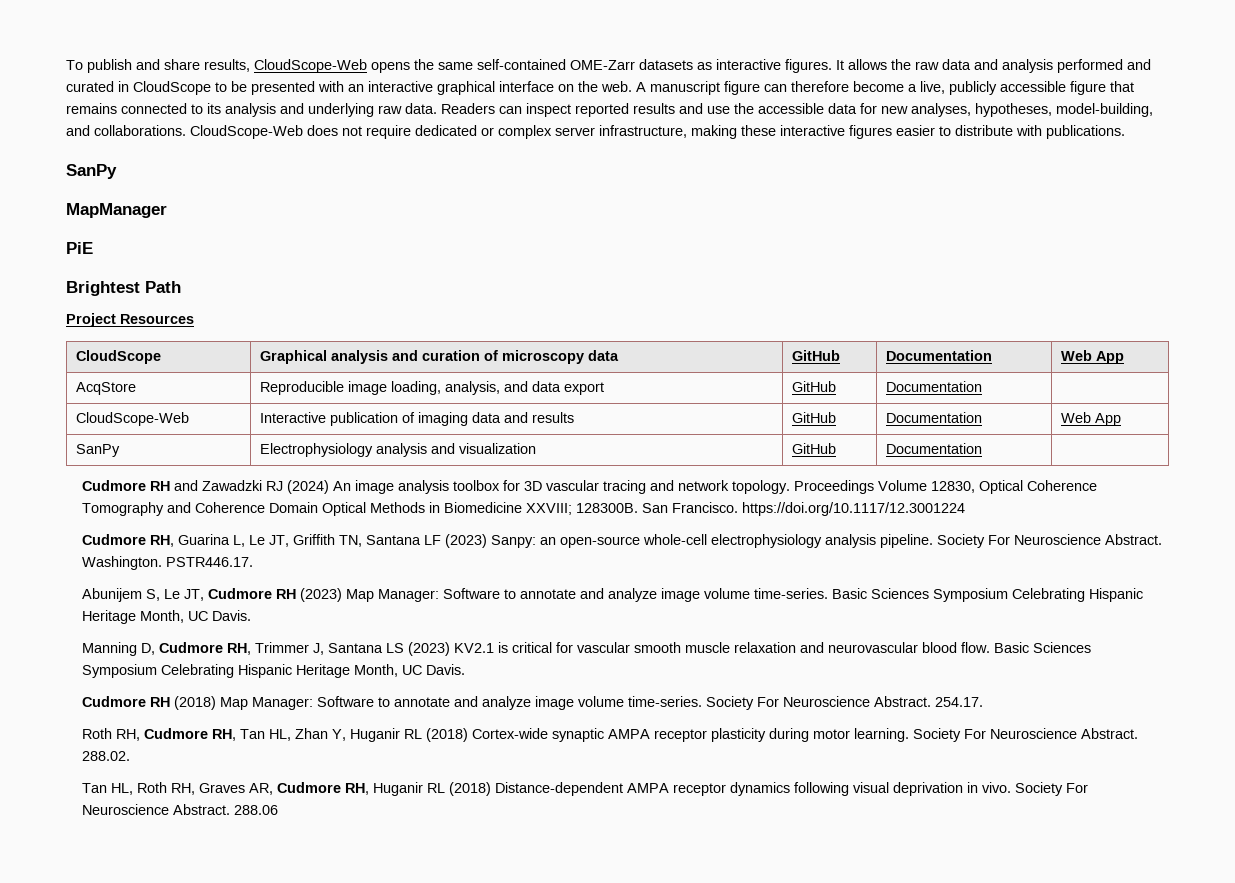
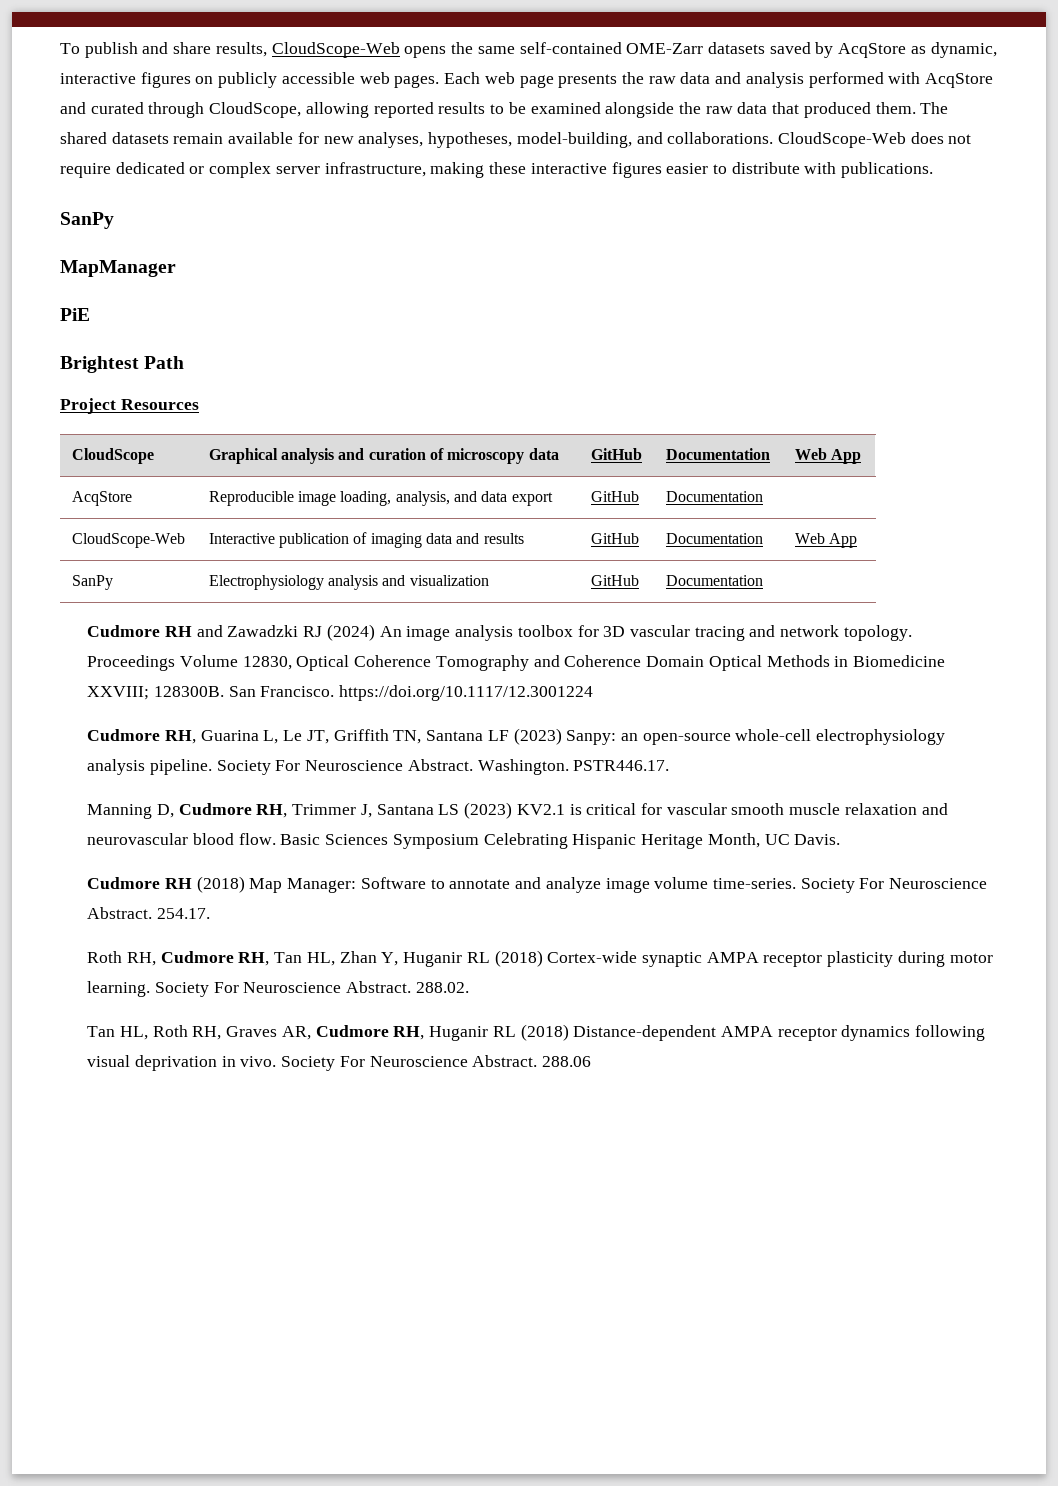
[697,59,887,73] as interactive figures. It allows -> [769,42,997,58] [60,72,618,88] saved by AcqStore as dynamic, interactive figures on publicly accessible web pages. Each web page presents
[1127,59,1151,70] [66,81,1134,95] [66,103,857,117] and curated in CloudScope to be presented with an interactive graphical interface on the web. A manuscript figure can therefore become a live, publicly accessible figure that remains connected to its analysis and underlying raw data. Readers can inspect reported results and use the accessible data -> [888,72,994,88] [60,102,949,118] [60,132,294,144] with AcqStore and curated through CloudScope, allowing reported results to be examined alongside the raw data that produced them. The shared datasets remain available
[82,588,1144,602] [82,610,252,624] // Abunijem S, Le JT, Cudmore RH (2023) Map Manager: Software to annotate and analyze image volume time-series. Basic Sciences Symposium Celebrating Hispanic Heritage Month, UC Davis. -> (670, 765) none

